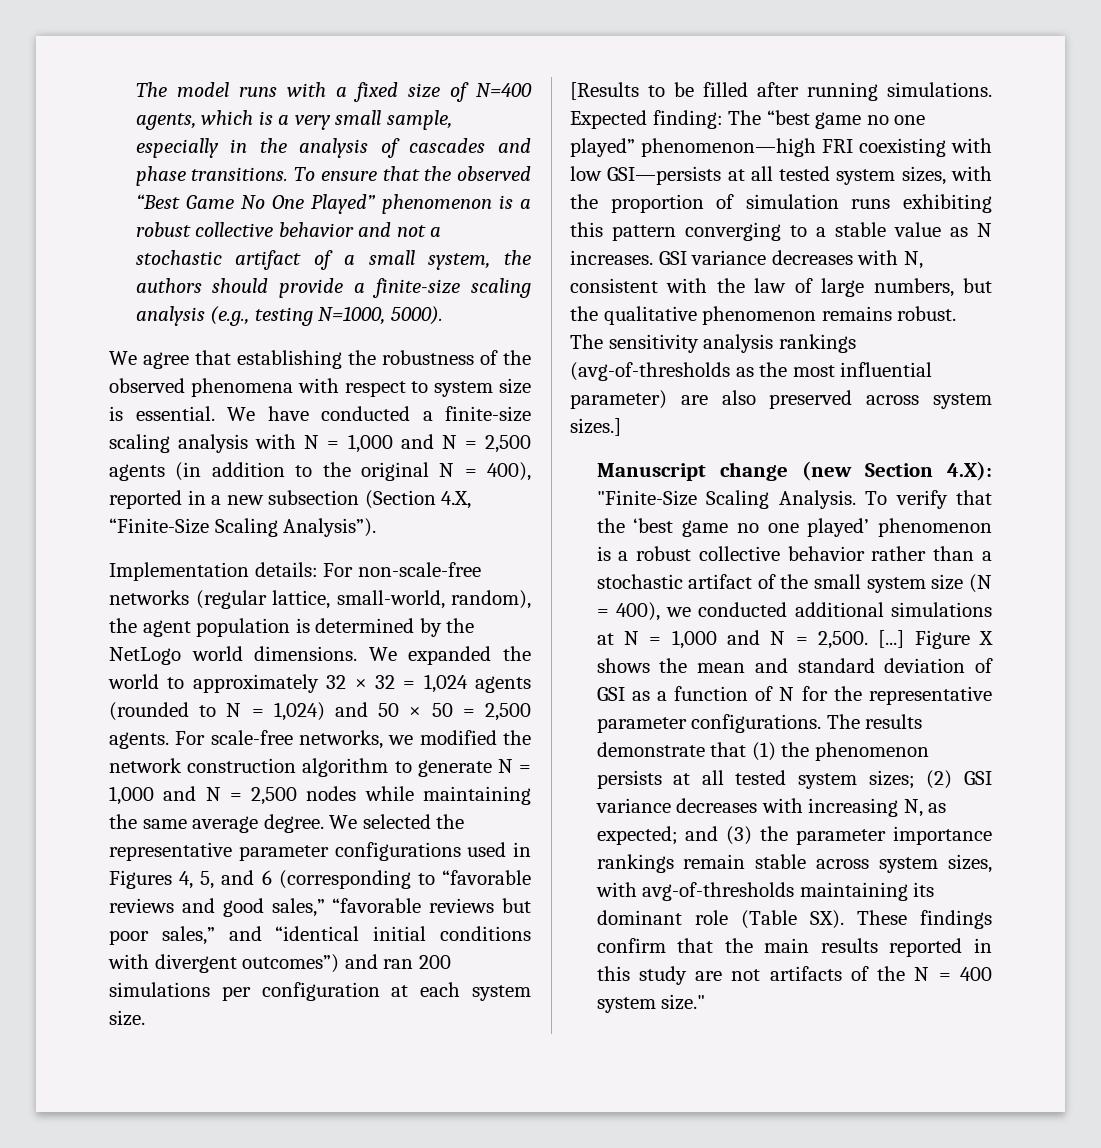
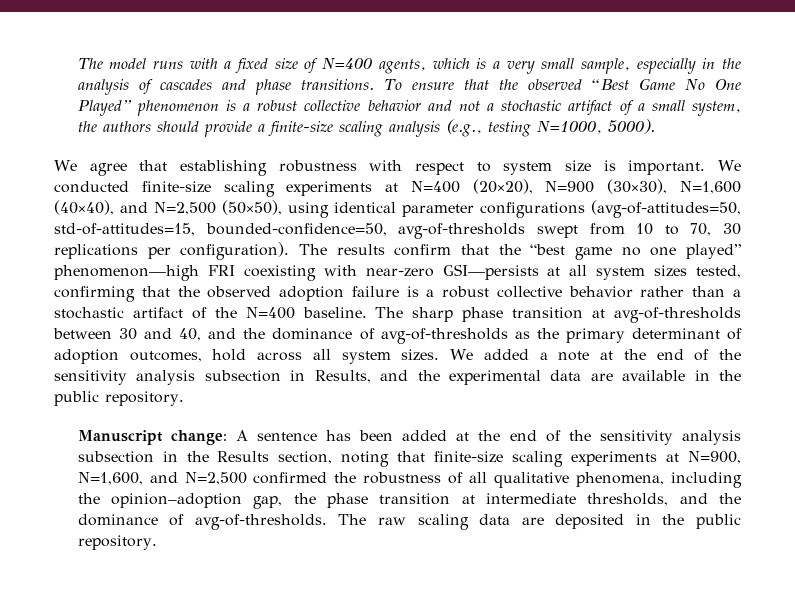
[348,350,531,365] [109,378,293,397] the robustness of the observed phenomena -> [278,160,357,172] robustness
[135,406,531,422] [109,434,531,453] [109,462,531,481] [109,490,472,509] [109,518,377,537] [109,562,481,581] [109,590,531,609] [109,618,475,637] [109,646,532,665] [108,674,531,693] [109,702,531,721] [109,730,531,749] [109,758,532,777] [109,786,531,805] [109,814,465,833] [109,842,531,861] [109,870,531,889] [109,898,531,917] [109,926,531,945] [108,954,451,973] [109,982,531,1001] [109,1010,145,1026] [570,82,992,101] [570,110,762,129] essential. We have conducted a finite-size scaling analysis with N = 1,000 and N = 2,500 agents (in addition to the original N = 400), reported in a new subsection (Section 4.X, “Finite-Size Scaling Analysis”). // Implementation details: For non-scale-free networks (regular lattice, small-world, random), the agent population is determined by the NetLogo world dimensions. We expanded the world to approximately 32 × 32 = 1,024 agents (rounded to N = 1,024) and 50 × 50 = 2,500 agents. For scale-free networks, we modified the network construction algorithm to generate N = 1,000 and N = 2,500 nodes while maintaining the same average degree. We selected the representative parameter configurations used in Figures 4, 5, and 6 (corresponding to “favorable reviews and good sales,” “favorable reviews but poor sales,” and “identical initial conditions with divergent outcomes”) and ran 200 simulations per configuration at each system size. // [Results to be filled after running simulations. Expected finding: The -> [628,160,742,175] [54,179,741,197] [54,200,741,218] [54,223,741,239] [54,242,521,260] important. We conducted finite-size scaling experiments at N=400 (20×20), N=900 (30×30), N=1,600 (40×40), and N=2,500 (50×50), using identical parameter configurations (avg-of-attitudes=50, std-of-attitudes=15, bounded-confidence=50, avg-of-thresholds swept from 10 to 70, 30 replications per configuration). The results confirm that the
[570,166,602,181] low -> [365,268,434,277] near-zero
[779,166,992,185] [570,194,992,213] [570,222,992,241] [570,250,923,269] [570,278,992,297] [570,306,957,325] [570,334,856,353] [570,362,933,381] [570,390,992,409] [570,418,621,436] [596,461,992,481] [596,490,992,509] [596,518,992,537] tested system sizes, with the proportion of simulation runs exhibiting this pattern converging to a stable value as N increases. GSI variance decreases with N, consistent with the law of large numbers, but the qualitative phenomenon remains robust. The sensitivity analysis rankings (avg-of-thresholds as the most influential parameter) are also preserved across system sizes.] // Manuscript change (new Section 4.X): "Finite-Size Scaling Analysis. To verify that the ‘best game no one played’ phenomenon -> [596,265,741,280] [54,286,399,302] system sizes tested, confirming that the observed adoption failure
[814,574,992,593] [596,602,992,621] [596,630,994,649] [596,658,993,673] [596,686,992,705] [596,714,923,733] [596,742,929,761] [596,770,992,789] [595,798,947,817] [596,826,992,845] [596,854,992,873] [595,882,935,901] [596,910,993,929] [596,938,992,957] [596,966,992,985] [596,994,706,1013] small system size (N = 400), we conducted additional simulations at N = 1,000 and N = 2,500. [...] Figure X shows the mean and standard deviation of GSI as a function of N for the representative parameter configurations. The results demonstrate that (1) the phenomenon persists at all tested system sizes; (2) GSI variance decreases with increasing N, as expected; and (3) the parameter importance rankings remain stable across system sizes, with avg-of-thresholds maintaining its dominant role (Table SX). These findings confirm that the main results reported in this study are not artifacts of the N = 400 system size." -> [245,307,741,323] [53,328,743,344] [54,349,741,364] [54,370,741,385] [54,391,184,406] [77,430,741,445] [77,451,742,467] [77,472,742,488] [77,493,741,509] [77,514,741,530] [77,535,157,550] N=400 baseline. The sharp phase transition at avg-of-thresholds between 30 and 40, and the dominance of avg-of-thresholds as the primary determinant of adoption outcomes, hold across all system sizes. We added a note at the end of the sensitivity analysis subsection in Results, and the experimental data are available in the public repository. // Manuscript change: A sentence has been added at the end of the sensitivity analysis subsection in the Results section, noting that finite-size scaling experiments at N=900, N=1,600, and N=2,500 confirmed the robustness of all qualitative phenomena, including the opinion–adoption gap, the phase transition at intermediate thresholds, and the dominance of avg-of-thresholds. The raw scaling data are deposited in the public repository.

